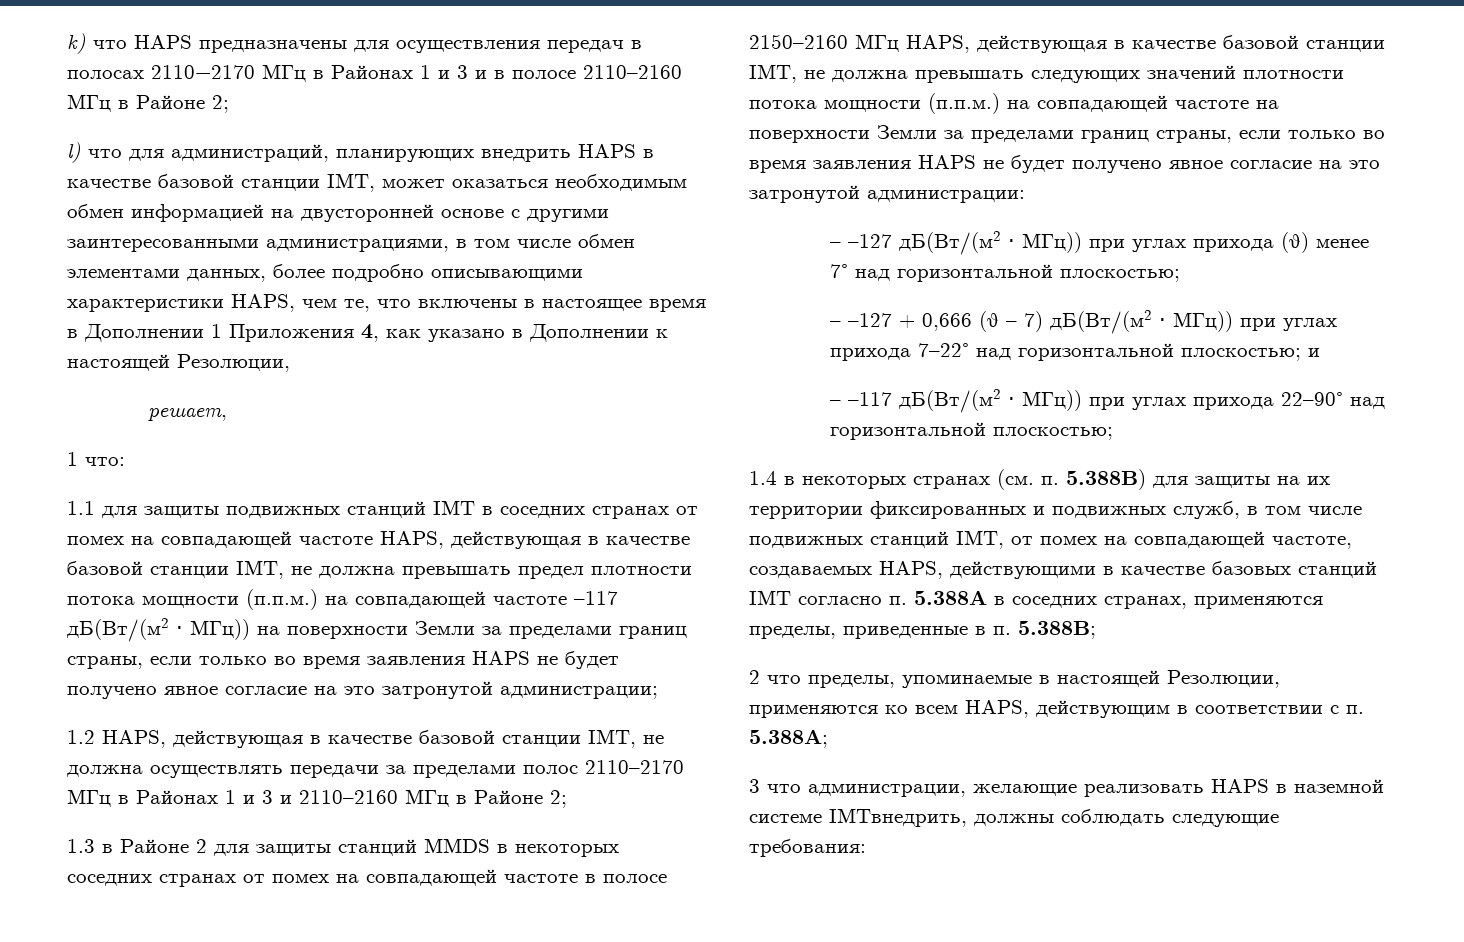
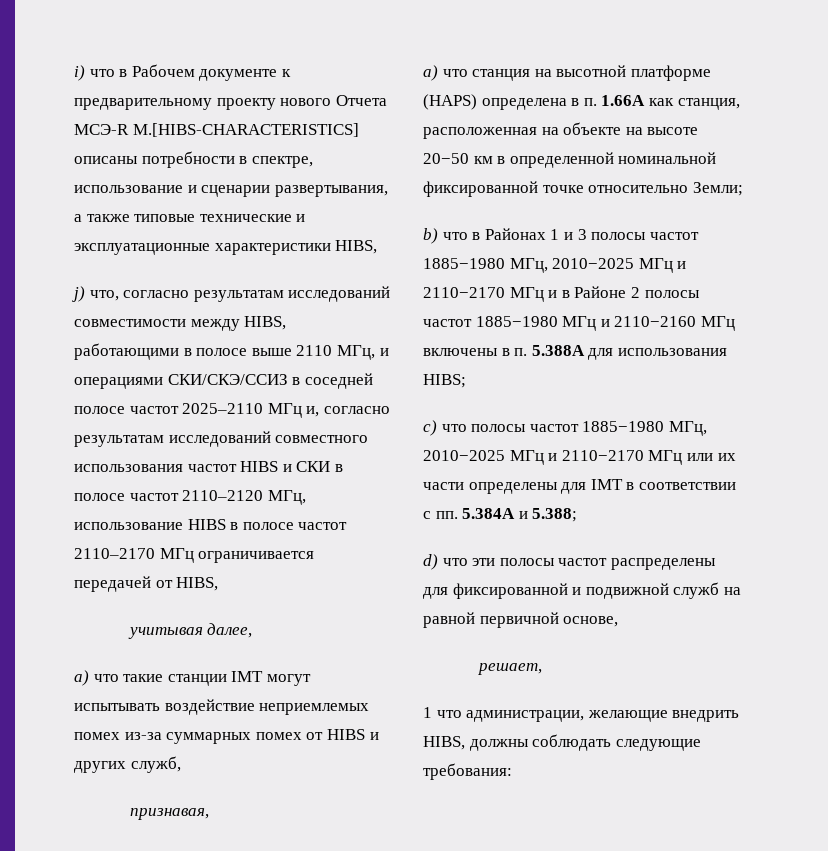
[67,33,642,54] [67,64,682,82] [67,94,229,113] [67,142,654,163] [67,173,687,192] [67,204,609,222] [67,234,635,252] [67,264,583,282] [67,294,706,312] [67,324,668,342] [67,354,290,372] [147,407,227,422] [67,452,125,466] [67,500,698,519] [67,531,690,549] [67,560,692,579] [67,589,618,610] [67,618,687,642] [67,651,619,669] [67,681,658,699] [67,729,664,748] [67,760,684,778] [67,789,567,808] [67,838,619,857] [67,869,667,887] [749,34,1385,53] [749,64,1344,83] [749,93,1279,114] [749,125,1385,143] [749,155,1380,173] [749,185,1025,203] [829,231,1369,255] [829,264,1180,282] [829,310,1337,334] [829,343,1320,361] [829,389,1385,413] [829,422,1113,440] [749,469,1330,490] [749,501,1362,519] [749,530,1352,549] [749,561,1377,579] [749,590,1323,609] [749,621,1096,639] [749,670,1280,688] [749,700,1364,718] [749,729,828,748] [749,779,1384,797] [749,808,967,827] k) что HAPS предназначены для осуществления передач в полосах 2110−2170 МГц в Районах 1 и 3 и в полосе 2110–2160 МГц в Районе 2; // l) что для администраций, планирующих внедрить HAPS в качестве базовой станции IMT, может оказаться необходимым обмен информацией на двусторонней основе с другими заинтересованными администрациями, в том числе обмен элементами данных, более подробно описывающими характеристики HAPS, чем те, что включены в настоящее время в Дополнении 1 Приложения 4, как указано в Дополнении к настоящей Резолюции, // решает, // 1 что: // 1.1 для защиты подвижных станций IMT в соседних странах от помех на совпадающей частоте HAPS, действующая в качестве базовой станции IMT, не должна превышать предел плотности потока мощности (п.п.м.) на совпадающей частоте –117 дБ(Вт/(м2 ⋅ МГц)) на поверхности Земли за пределами границ страны, если только во время заявления HAPS не будет получено явное согласие на это затронутой администрации; // 1.2 HAPS, действующая в качестве базовой станции IMT, не должна осуществлять передачи за пределами полос 2110–2170 МГц в Районах 1 и 3 и 2110–2160 МГц в Районе 2; // 1.3 в Районе 2 для защиты станций MMDS в некоторых соседних странах от помех на совпадающей частоте в полосе 2150–2160 МГц HAPS, действующая в качестве базовой станции IMT, не должна превышать следующих значений плотности потока мощности (п.п.м.) на совпадающей частоте на поверхности Земли за пределами границ страны, если только во время заявления HAPS не будет получено явное согласие на это затронутой администрации: // – –127 дБ(Вт/(м2 ⋅ МГц)) при углах прихода (θ) менее 7° над горизонтальной плоскостью; // – –127 + 0,666 (θ – 7) дБ(Вт/(м2 ⋅ МГц)) при углах прихода 7–22° над горизонтальной плоскостью; и // – –117 дБ(Вт/(м2 ⋅ МГц)) при углах прихода 22–90° над горизонтальной плоскостью; // 1.4 в некоторых странах (см. п. 5.388В) для защиты на их территории фиксированных и подвижных служб, в том числе подвижных станций IMT, от помех на совпадающей частоте, создаваемых HAPS, действующими в качестве базовых станций IMT согласно п. 5.388А в соседних странах, применяются пределы, приведенные в п. 5.388В; // 2 что пределы, упоминаемые в настоящей Резолюции, применяются ко всем HAPS, действующим в соответствии с п. 5.388А; // 3 что администрации, желающие реализовать HAPS в наземной системе IMTвнедрить, -> [74,64,291,81] [74,95,387,110] [74,123,359,137] [74,151,313,168] [74,185,388,197] [74,214,306,222] [74,240,378,255] [72,286,391,302] [74,316,287,331] [74,343,389,360] [74,373,373,389] [74,403,390,418] [74,431,369,447] [74,461,343,472] [74,490,306,505] [74,519,348,530] [74,548,315,563] [74,576,219,592] [127,623,253,639] [74,670,311,686] [74,699,370,715] [74,729,379,744] [74,756,181,773] [129,808,209,820] [423,65,711,81] [423,94,740,110] [423,122,699,139] [423,152,717,168] [423,181,743,197] [423,228,699,244] [423,258,687,273] [423,286,700,302] [423,316,735,331] [423,345,727,360] [423,374,466,388] [423,420,707,436] [423,450,736,465] [423,479,736,494] [423,508,578,522] [423,554,716,570] [423,582,741,599] [423,612,619,628] [477,663,542,675] [423,707,740,722] [423,736,465,750] i) что в Рабочем документе к предварительному проекту нового Отчета МСЭ-R M.[HIBS-CHARACTERISTICS] описаны потребности в спектре, использование и сценарии развертывания, а также типовые технические и эксплуатационные характеристики HIBS, // j) что, согласно результатам исследований совместимости между HIBS, работающими в полосе выше 2110 МГц, и операциями СКИ/СКЭ/ССИЗ в соседней полосе частот 2025–2110 МГц и, согласно результатам исследований совместного использования частот HIBS и СКИ в полосе частот 2110–2120 МГц, использование HIBS в полосе частот 2110–2170 МГц ограничивается передачей от HIBS, // учитывая далее, // a) что такие станции IMT могут испытывать воздействие неприемлемых помех из-за суммарных помех от HIBS и других служб, // признавая, // a) что станция на высотной платформе (HAPS) определена в п. 1.66A как станция, расположенная на объекте на высоте 20−50 км в определенной номинальной фиксированной точке относительно Земли; // b) что в Районах 1 и 3 полосы частот 1885−1980 МГц, 2010−2025 МГц и 2110−2170 МГц и в Районе 2 полосы частот 1885−1980 МГц и 2110−2160 МГц включены в п. 5.388А для использования HIBS; // c) что полосы частот 1885−1980 МГц, 2010−2025 МГц и 2110−2170 МГц или их части определены для IMT в соответствии с пп. 5.384A и 5.388; // d) что эти полосы частот распределены для фиксированной и подвижной служб на равной первичной основе, // решает, // 1 что администрации, желающие внедрить HIBS,

